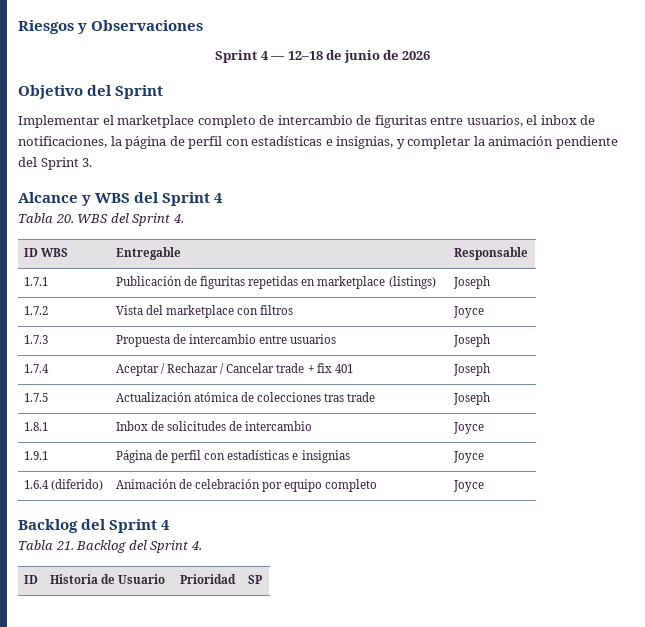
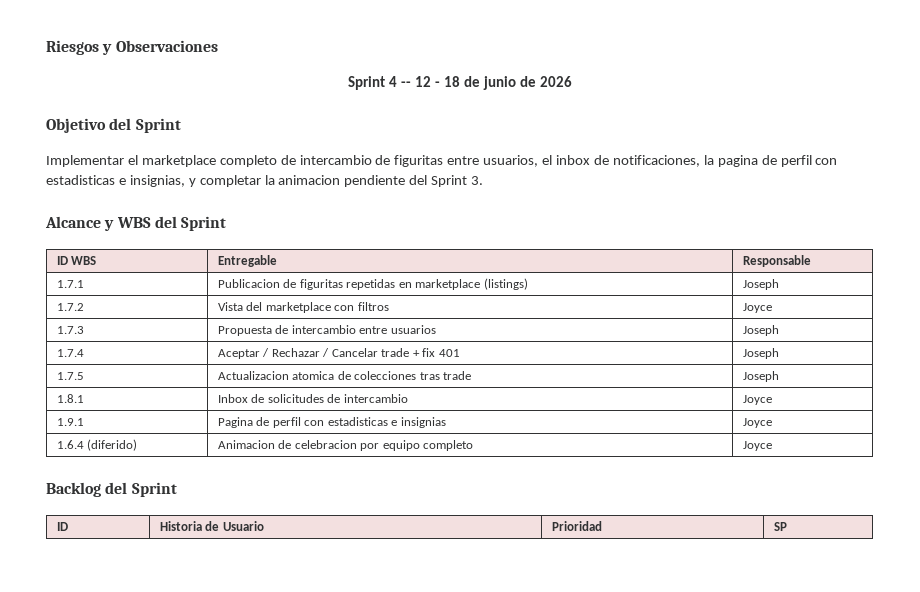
[270,51,323,60] — 12–18 -> [401,76,460,87] -- 12 - 18
[125,136,323,149] página de perfil con estadísticas -> [717,155,838,167] [46,175,115,185] pagina de perfil con estadisticas
[488,136,554,146] animación -> [278,175,341,185] animacion
[214,193,224,203] [18,213,184,226] 4 // Tabla 20. WBS del Sprint 4. -> (227, 223) none
[115,276,182,286] Publicación -> [217,279,280,288] Publicacion
[115,392,238,402] Actualización atómica -> [217,371,335,380] Actualizacion atomica
[115,450,290,463] Página de perfil con estadísticas -> [217,417,388,428] Pagina de perfil con estadisticas
[115,479,261,489] Animación de celebración -> [217,440,357,449] Animacion de celebracion
[161,520,171,530] [18,540,202,553] 4 // Tabla 21. Backlog del Sprint 4. -> (177, 489) none

